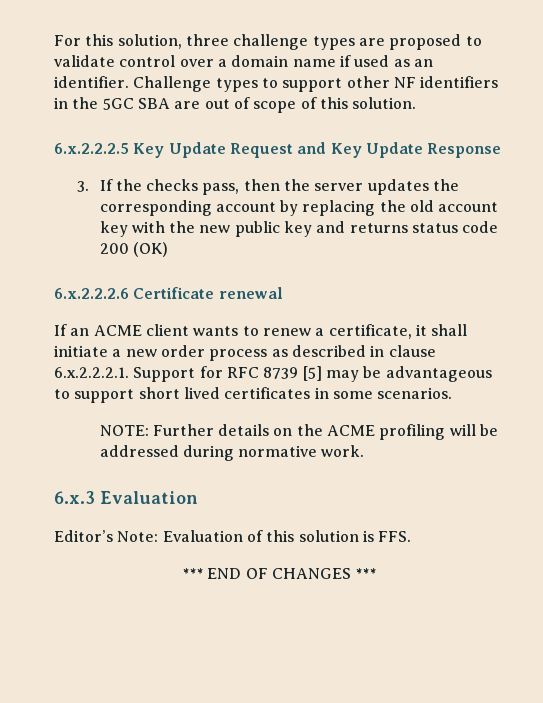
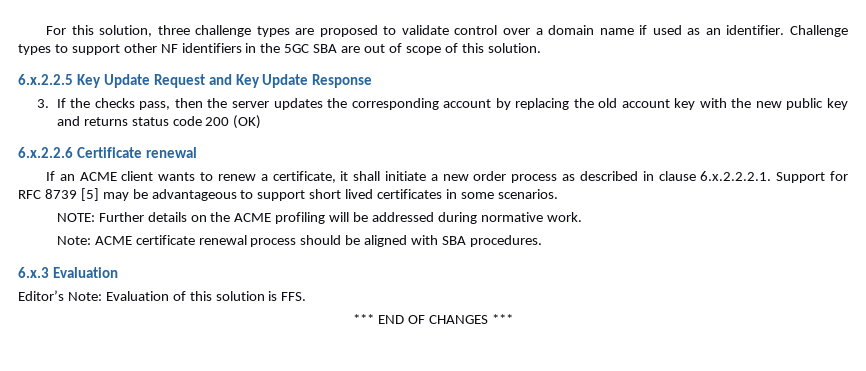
[54,143,129,154] 6.x.2.2.2.5 -> [18,74,73,85] 6.x.2.2.5
[54,288,129,299] 6.x.2.2.2.6 -> [18,147,73,158] 6.x.2.2.6
(365, 451) none -> [56,235,542,247] // Note: ACME certificate renewal process should be aligned with SBA procedures.

